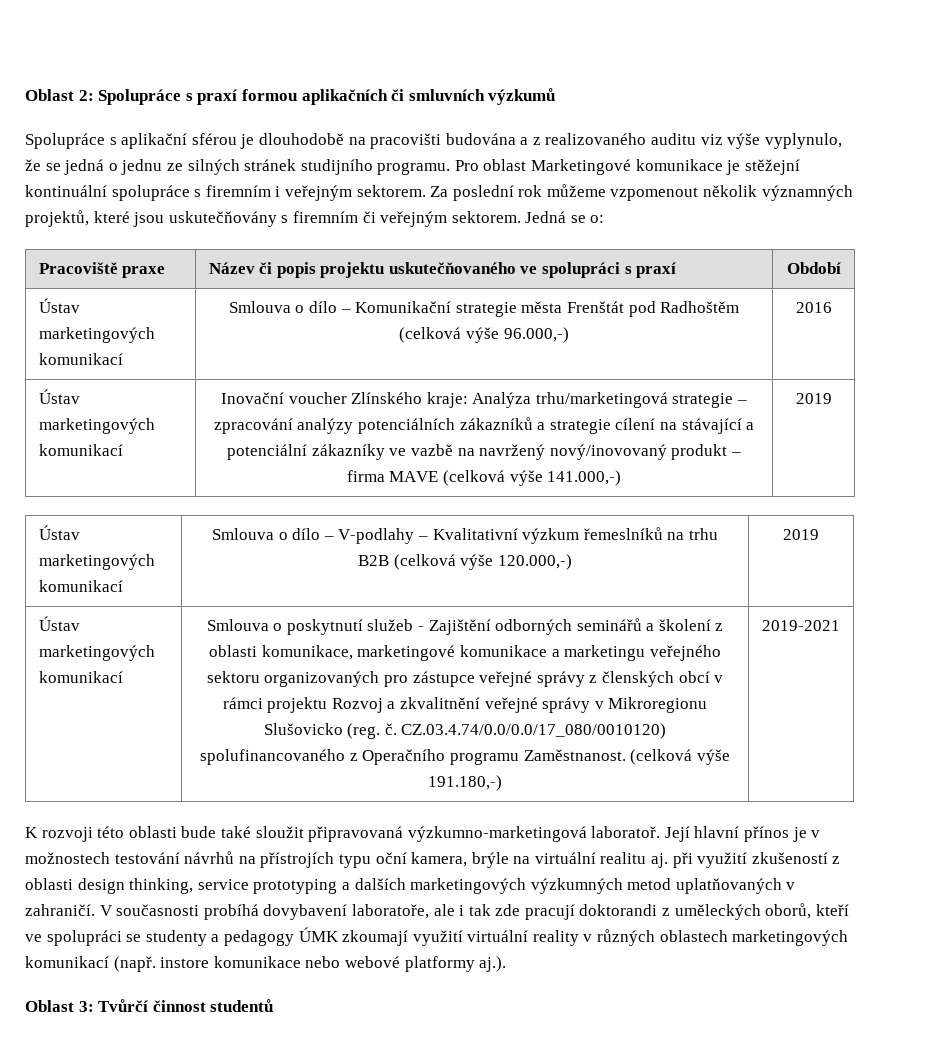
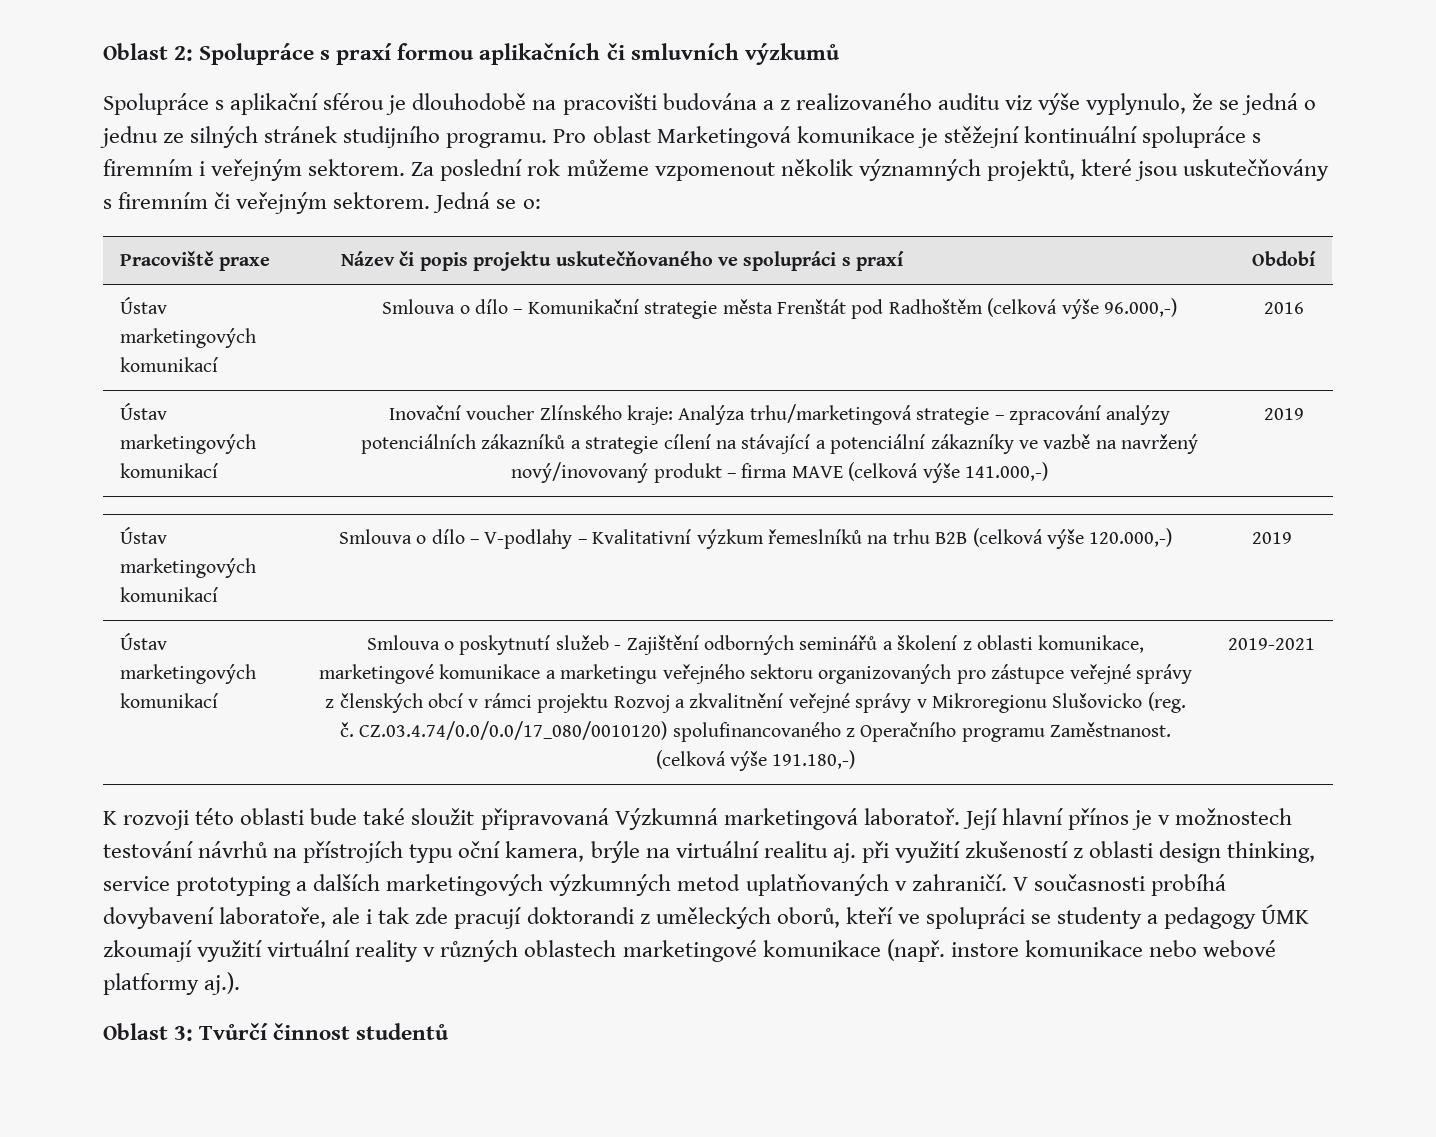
[531,159,632,175] Marketingové -> [656,126,791,148] Marketingová
[407,826,587,842] výzkumno-marketingová -> [614,808,858,830] Výzkumná marketingová
[732,930,849,946] [25,956,109,968] marketingových komunikací -> [622,940,881,962] marketingové komunikace

